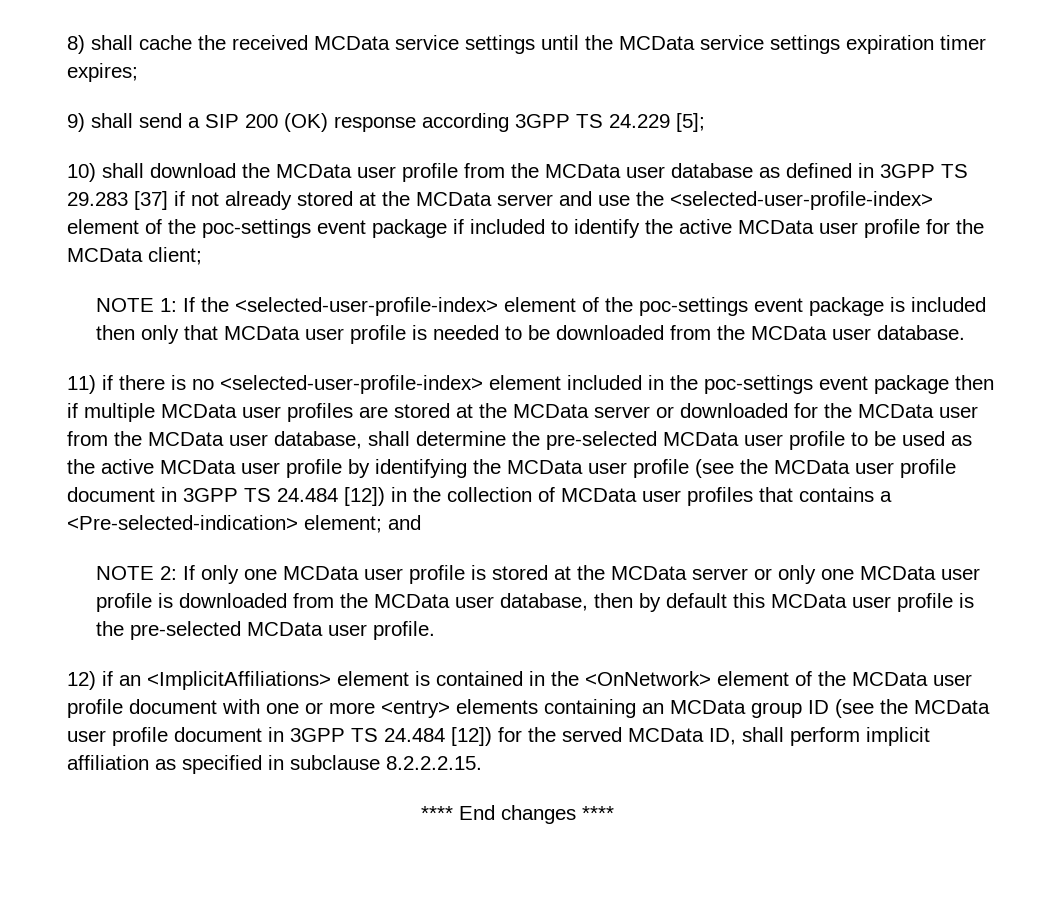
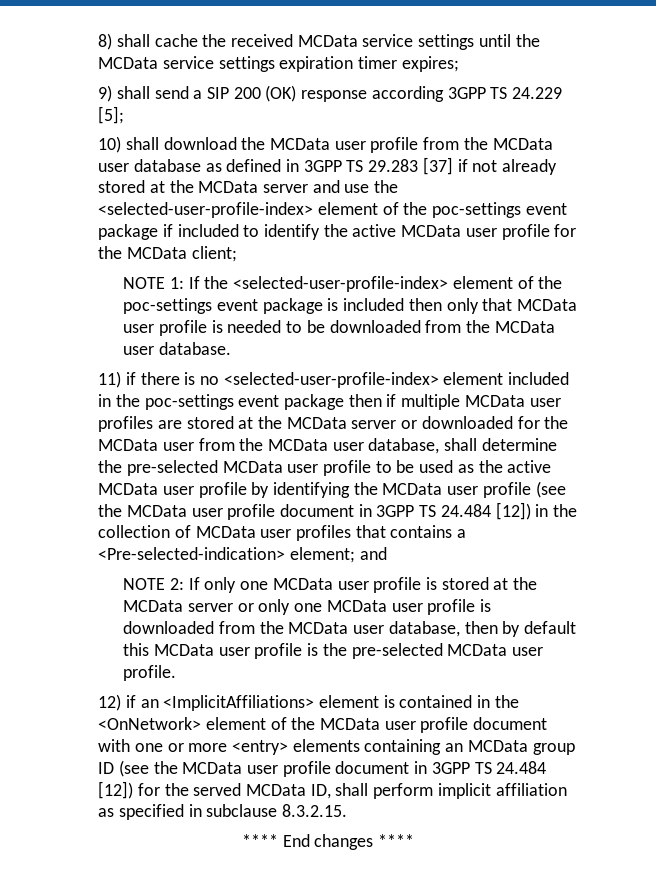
[386,756,483,770] 8.2.2.2.15. -> [281,804,347,817] 8.3.2.15.

